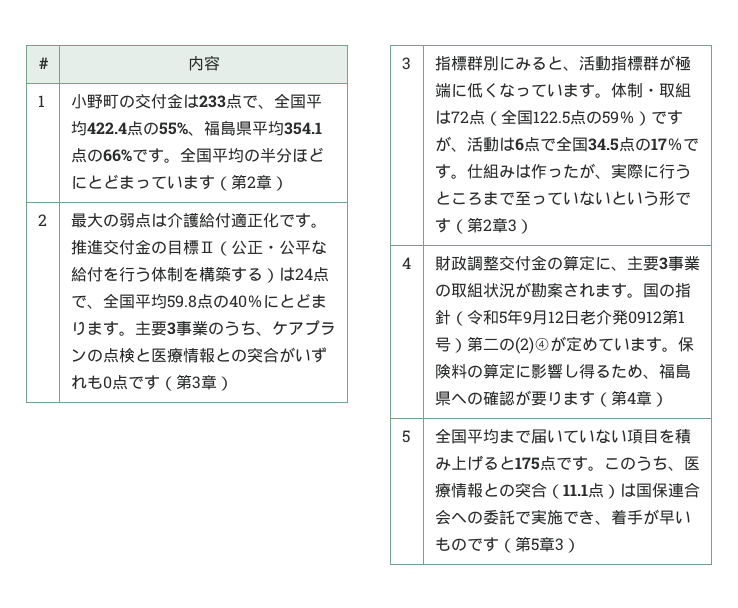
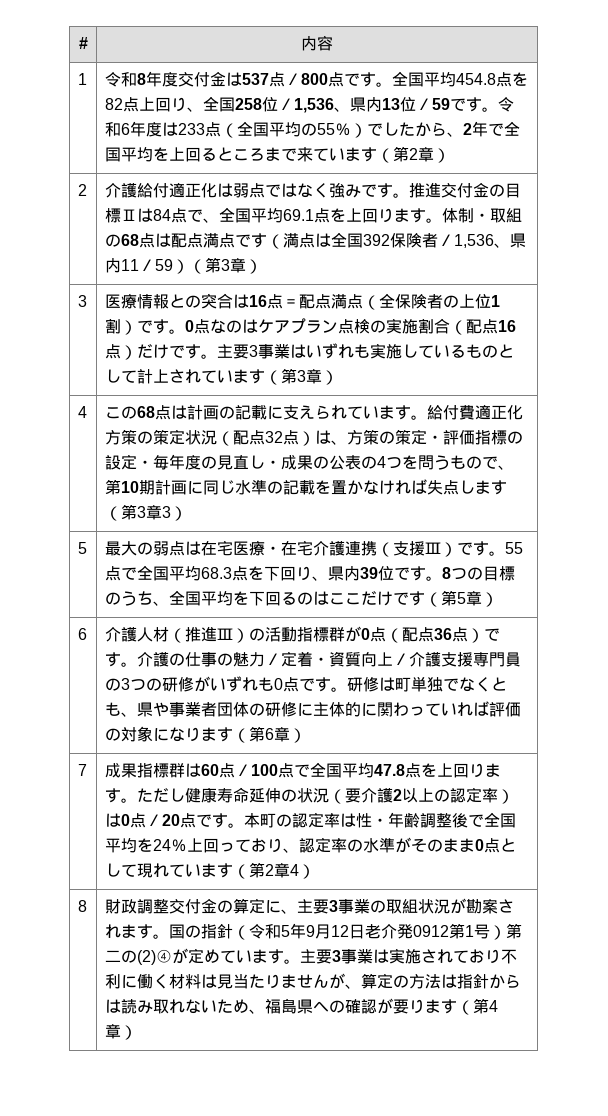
[70,93,322,109] [70,120,322,136] [70,147,324,163] [70,174,151,189] 小野町の交付金は233点で、全国平均422.4点の55%、福島県平均354.1点の66%です。全国平均の半分ほどにとどまっ -> [104,71,528,87] [104,96,514,113] [104,121,520,138] [104,147,313,162] 令和8年度交付金は537点／800点です。全国平均454.8点を82点上回り、全国258位／1,536、県内13位／59です。令和6年度は233点（全国平均の55％）でしたから、2年で全国平均を上回るところまで来
[70,213,167,228] 最大の弱点は -> (87, 190) none
(279, 220) none -> [216,182,361,198] は弱点ではなく強み
[214,240,327,256] [70,266,329,283] [70,293,327,309] [70,320,336,336] [70,347,279,363] （公正・公平な給付を行う体制を構築する）は24点で、全国平均59.8点の40％にとどまります。主要3事業のうち、ケアプランの点検と医療情報との突合 -> [136,207,522,223] [104,232,526,249] [104,257,262,274] [77,295,87,307] [104,293,500,310] [104,318,516,335] [104,343,514,360] [104,368,338,385] [77,406,87,418] [104,404,523,420] [104,429,523,446] [104,454,514,470] [104,479,507,495] [104,504,187,521] [77,542,87,554] [104,540,523,557] [104,565,515,581] [104,590,498,607] [77,628,87,640] [104,626,500,643] [104,651,521,667] [104,676,194,692] は84点で、全国平均69.1点を上回ります。体制・取組の68点は配点満点です（満点は全国392保険者／1,536、県内11／59）（第3章） // 3 | 医療情報との突合は16点＝配点満点（全保険者の上位1割）です。0点なのはケアプラン点検の実施割合（配点16点）だけです。主要3事業はいずれも実施しているものとして計上されています（第3章） // 4 | この68点は計画の記載に支えられています。給付費適正化方策の策定状況（配点32点）は、方策の策定・評価指標の設定・毎年度の見直し・成果の公表の4つを問うもので、第10期計画に同じ水準の記載を置かなければ失点します（第3章3） // 5 | 最大の弱点は在宅医療・在宅介護連携（支援Ⅲ）です。55点で全国平均68.3点を下回り、県内39位です。8つの目標のうち、全国平均を下回るのはここだけです（第5章） // 6 | 介護人材（推進Ⅲ）の活動指標群が0点（配点36点）です。介護の仕事の魅力／定着・資質向上／介護支援専門員の3つの研修
[159,374,233,391] [401,57,411,70] [434,55,691,71] [434,83,691,98] [434,109,683,126] [434,136,699,152] [434,163,691,179] [434,191,691,206] [434,217,533,234] [401,257,411,269] （第3章） // 3 | 指標群別にみると、活動指標群が極端に低くなっています。体制・取組は72点（全国122.5点の59％）ですが、活動は6点で全国34.5点の17％です。仕組みは作ったが、実際に行うところまで至っていないという形です（第2章3） // 4 -> [330,676,507,692] [104,701,521,717] [104,726,306,743] [77,764,87,776] [104,762,501,778] [104,787,514,804] [104,812,516,828] [104,837,516,853] [104,862,315,879] [77,900,87,912] 。研修は町単独でなくとも、県や事業者団体の研修に主体的に関わっていれば評価の対象になります（第6章） // 7 | 成果指標群は60点／100点で全国平均47.8点を上回ります。ただし健康寿命延伸の状況（要介護2以上の認定率）は0点／20点です。本町の認定率は性・年齢調整後で全国平均を24％上回っており、認定率の水準がそのまま0点として現れています（第2章4） // 8
[677,337,694,352] [434,363,611,379] 保険料の算定に影響し得る -> [299,948,517,964] [104,973,521,989] [104,999,217,1014] 主要3事業は実施されており不利に働く材料は見当たりませんが、算定の方法は指針からは読み取れない
[401,430,410,443] [434,428,691,444] [434,455,700,471] [434,482,700,499] [434,509,691,525] [434,536,580,553] // 5 | 全国平均まで届いていない項目を積み上げると175点です。このうち、医療情報との突合（11.1点）は国保連合会への委託で実施でき、着手が早いものです（第5章3） -> (137, 1032) none

